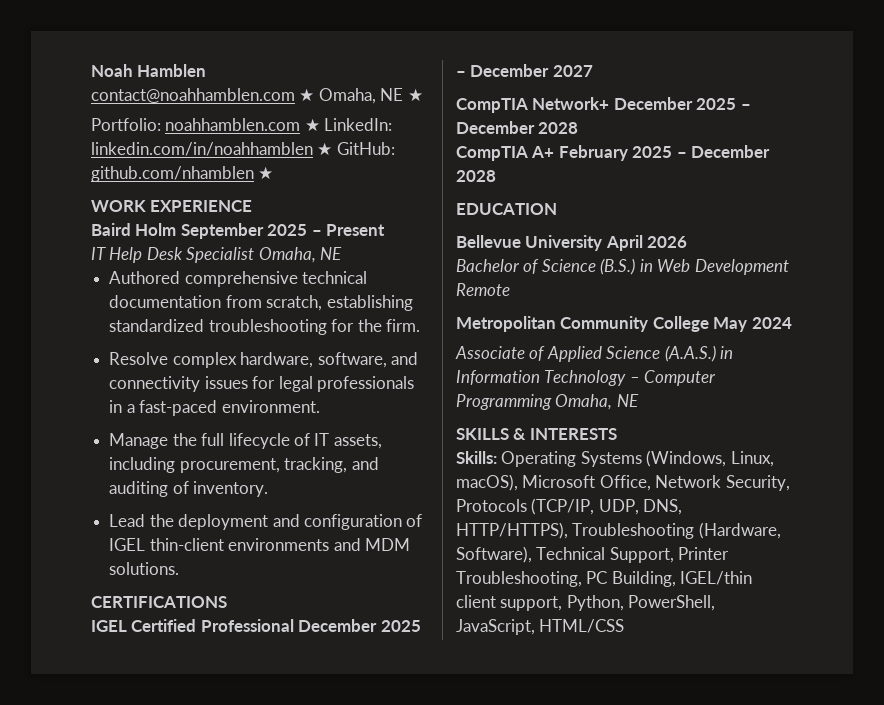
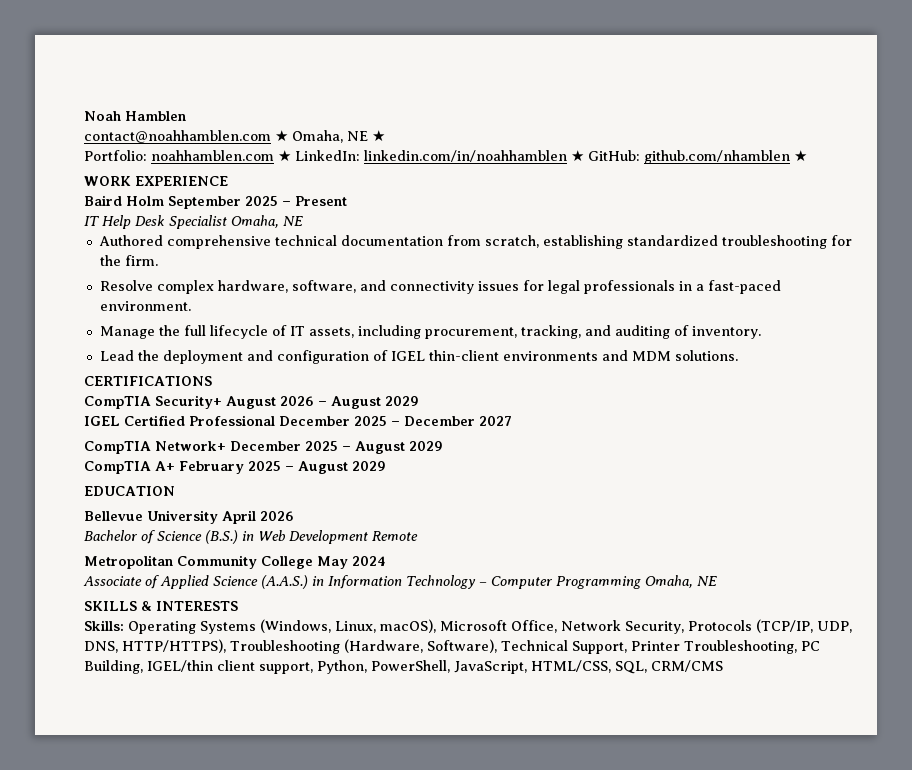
(227, 602) none -> [84,395,419,409] // CompTIA Security+ August 2026 – August 2029
[456,121,579,134] December 2028 -> [355,441,443,454] August 2029
[691,145,771,158] [456,170,496,182] December 2028 -> [298,461,386,474] August 2029
[539,619,625,633] HTML/CSS -> [531,660,723,674] HTML/CSS, SQL, CRM/CMS

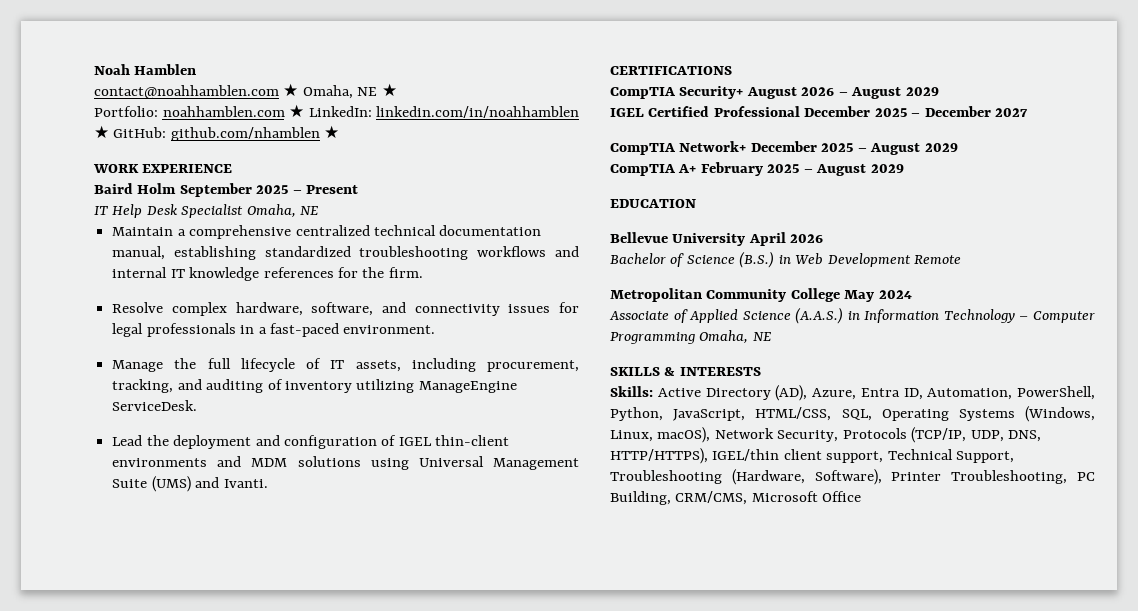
[98,235,827,249] Authored comprehensive technical documentation from scratch, establishing standardized troubleshooting -> [112,225,542,239] [112,246,579,260] [112,267,334,281] Maintain a comprehensive centralized technical documentation manual, establishing standardized troubleshooting workflows and internal IT knowledge references
[691,326,761,339] inventory. -> [284,379,517,393] [112,400,198,411] inventory utilizing ManageEngine ServiceDesk.
[674,350,738,361] solutions. -> [297,456,579,470] [112,476,268,492] solutions using Universal Management Suite (UMS) and Ivanti.
(124, 625) none -> [657,385,1095,401] [610,407,872,421] Active Directory (AD), Azure, Entra ID, Automation, PowerShell, Python, JavaScript, HTML/CSS, SQL,
[440,620,557,633] Microsoft Office, -> (711, 435) none
(226, 646) none -> [712,449,1015,463] IGEL/thin client support, Technical Support,
[501,640,627,654] Technical Support, -> (882, 477) none
[147,660,723,674] IGEL/thin client support, Python, PowerShell, JavaScript, HTML/CSS, SQL, CRM/CMS -> [675,491,862,505] CRM/CMS, Microsoft Office

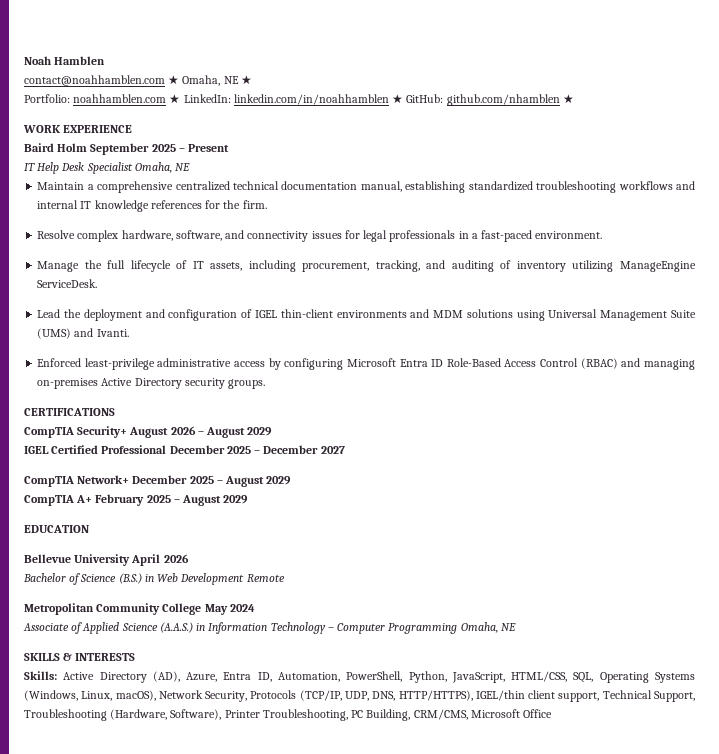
(268, 483) none -> [37,358,695,370] [37,378,266,389] // Enforced least-privilege administrative access by configuring Microsoft Entra ID Role-Based Access Control (RBAC) and managing on-premises Active Directory security groups.

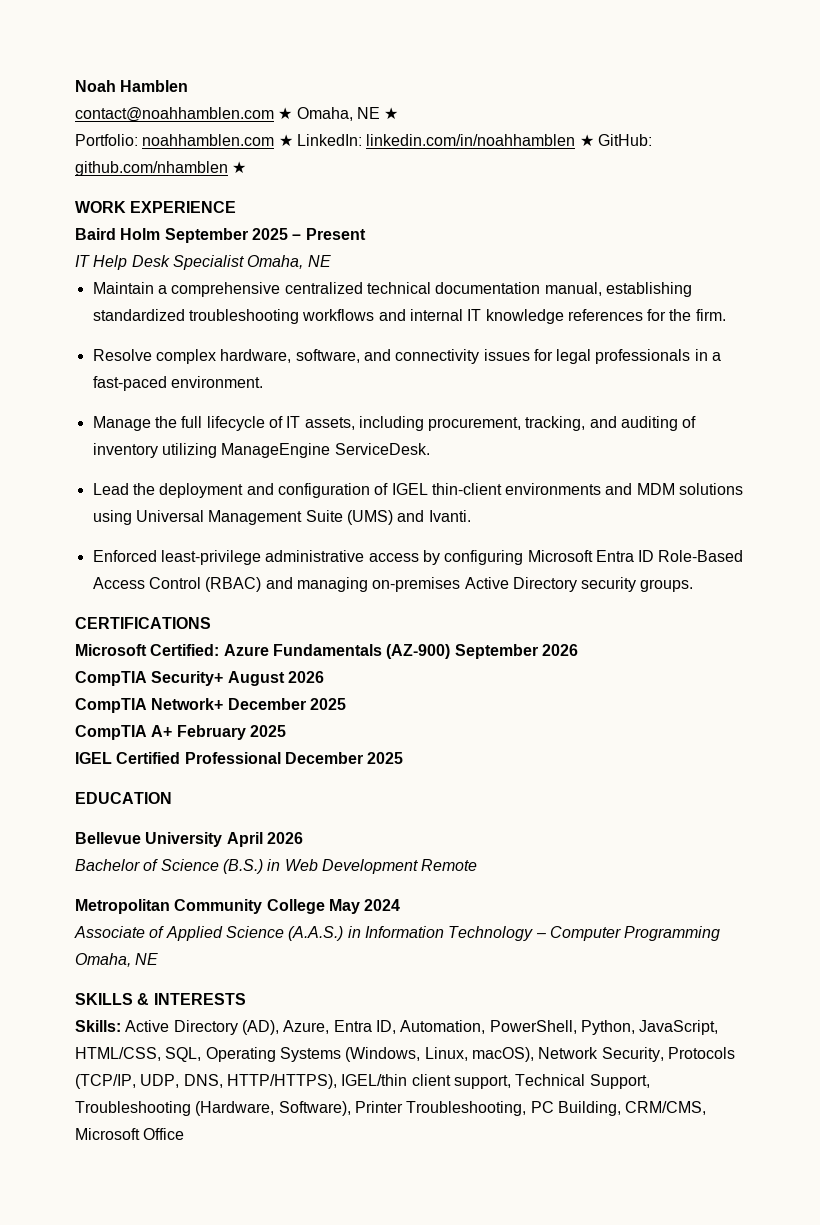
[24,426,273,438] CompTIA Security+ August 2026 – August 2029 -> [75,644,578,659] [75,671,324,686] [75,698,346,713] [75,725,286,740] Microsoft Certified: Azure Fundamentals (AZ-900) September 2026 // CompTIA Security+ August 2026 // CompTIA Network+ December 2025 // CompTIA A+ February 2025
[254,445,345,454] [24,475,292,487] [24,494,249,506] – December 2027 // CompTIA Network+ December 2025 – August 2029 // CompTIA A+ February 2025 – August 2029 -> (404, 758) none

